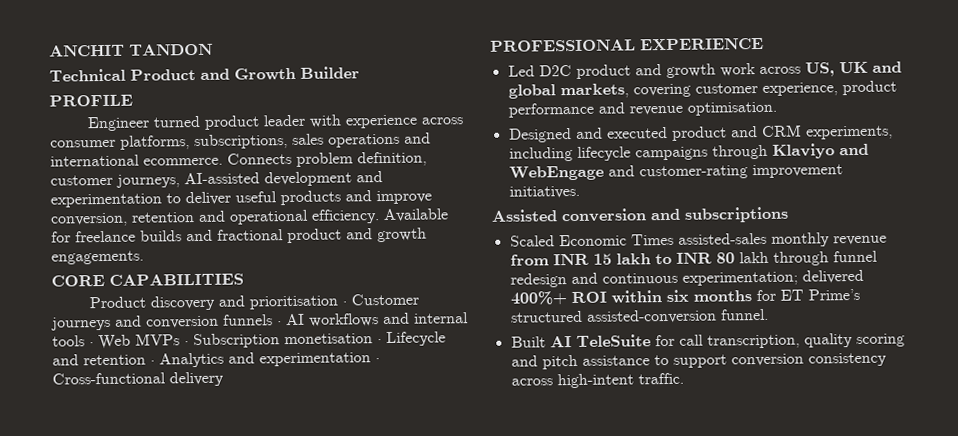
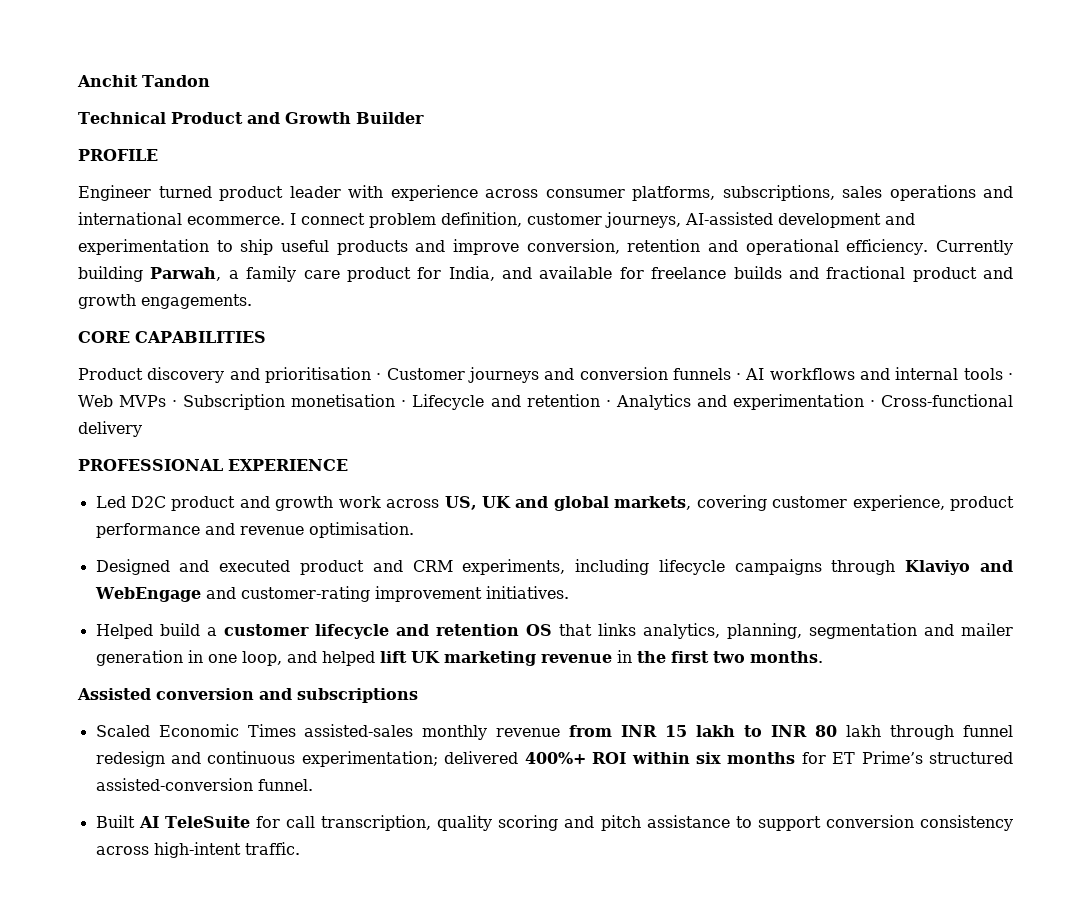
[49,43,213,57] ANCHIT TANDON -> [77,75,210,87] Anchit Tandon
[227,152,292,165] Connects -> [290,213,365,225] I connect
[185,191,231,206] deliver -> [240,239,274,255] ship
[383,208,449,223] Available -> [936,240,1013,255] [78,266,613,282] Currently building Parwah, a family care product for India, and available
(580, 192) none -> [95,623,1014,639] [95,650,823,666] // Helped build a customer lifecycle and retention OS that links analytics, planning, segmentation and mailer generation in one loop, and helped lift UK marketing revenue in the first two months.

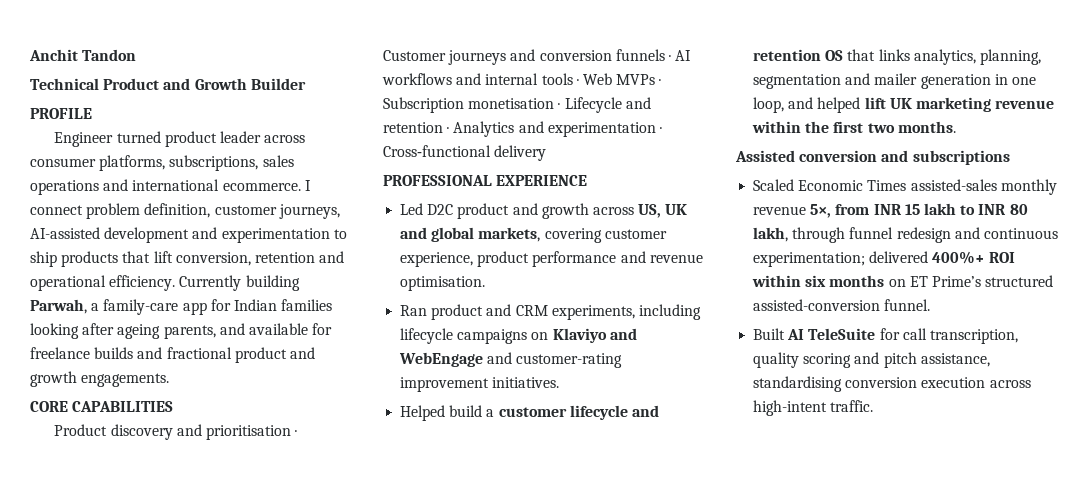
[348,185,478,201] with experience -> (261, 137) none
[281,239,520,255] useful products and improve -> [61,251,173,267] products that lift
[246,266,495,282] family care product for India, -> [103,299,333,315] [30,323,216,339] family-care app for Indian families looking after ageing parents,
[338,496,381,508] work -> (589, 211) none
[95,559,291,575] Designed and executed -> [400,305,428,316] Ran
[831,560,896,575] through -> [531,332,549,340] on
[616,650,632,663] in -> [752,121,802,133] within
(561, 732) none -> [810,204,832,218] 5×,
[846,725,882,737] lakh -> [753,227,789,242] lakh,
[801,752,826,764] for -> [888,279,906,287] on
[646,815,1013,831] assistance to support conversion consistency -> [920,353,990,367] [753,376,986,392] assistance, standardising conversion execution

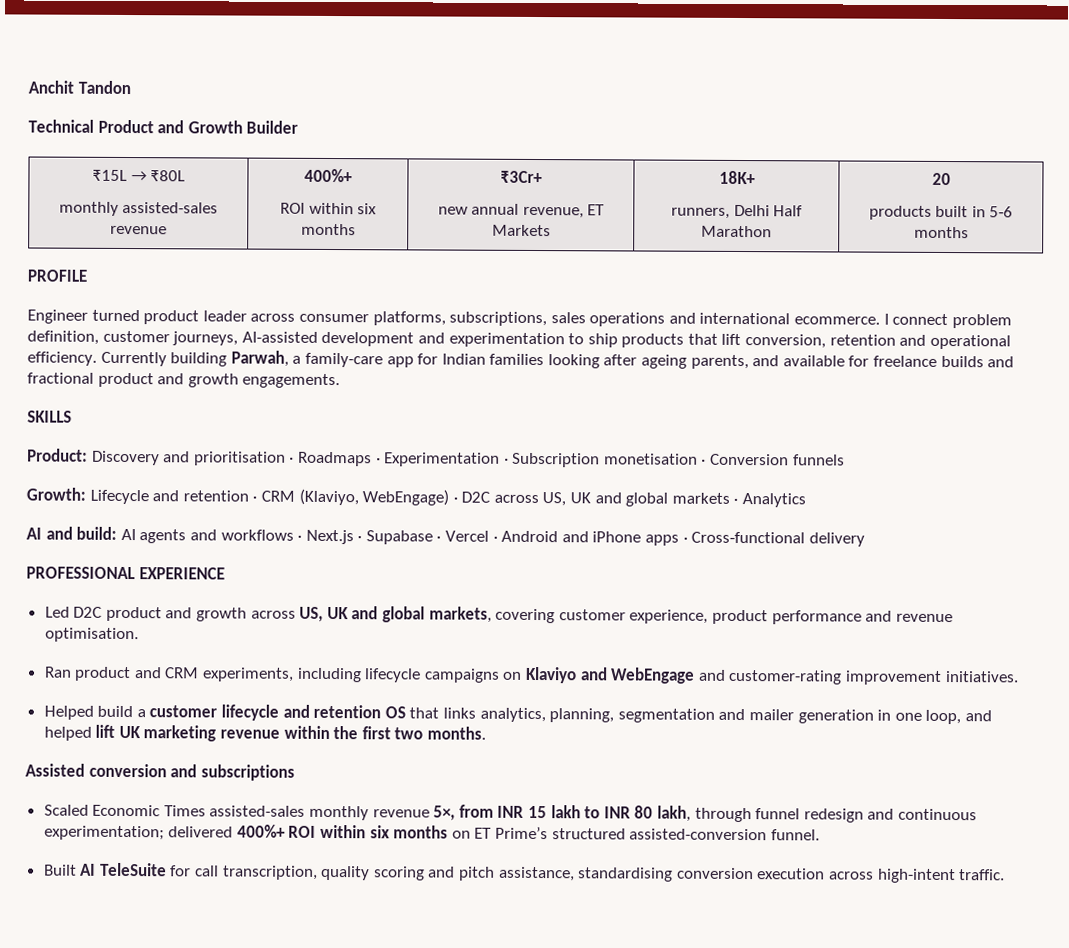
(306, 84) none -> [91,169,186,182] [58,201,219,216] [110,225,167,235] [304,168,354,183] [279,202,378,215] [300,223,356,236] [500,170,543,184] [437,203,606,219] [491,224,551,237] [718,170,756,185] [670,204,804,219] [701,225,772,238] [931,172,951,186] [868,205,1014,220] [913,226,969,239] // ₹15L → ₹80L // monthly assisted-sales revenue | 400%+ // ROI within six months | ₹3Cr+ // new annual revenue, ET Markets | 18K+ // runners, Delhi Half Marathon | 20 // products built in 5‑6 months
[30,401,174,412] [54,424,298,440] [383,49,692,65] [382,73,656,85] CORE CAPABILITIES // Product discovery and prioritisation · Customer journeys and conversion funnels · AI workflows and internal tools · Web MVPs -> [27,410,72,423] [27,448,501,467] SKILLS // Product: Discovery and prioritisation · Roadmaps · Experimentation
(561, 106) none -> [710,453,845,466] [26,487,86,501] Conversion funnels // Growth:
[453,121,656,137] Analytics and experimentation -> [260,488,807,508] [26,526,680,546] CRM (Klaviyo, WebEngage) · D2C across US, UK and global markets · Analytics // AI and build: AI agents and workflows · Next.js · Supabase · Vercel · Android and iPhone apps

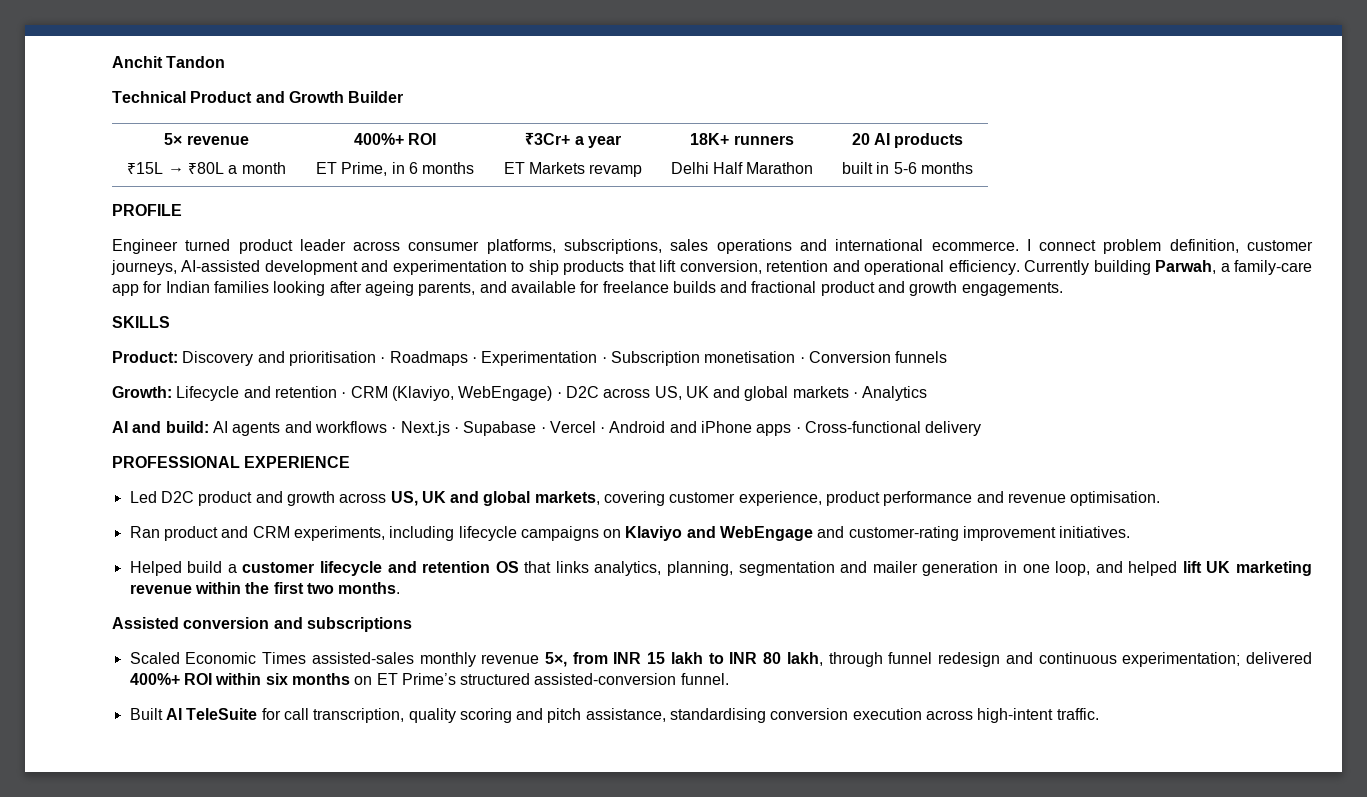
(299, 127) none -> [164,133,249,145] 5× revenue //
[58,201,219,216] [110,225,167,235] [304,168,354,183] [279,202,378,215] // monthly assisted-sales revenue | 400%+ // ROI within six -> [228,162,286,174] [353,133,437,145] [315,162,418,176] a month | 400%+ ROI // ET Prime, in 6
[437,203,584,219] // new annual revenue, -> [574,135,621,148] a year //
(551, 230) none -> [589,164,643,177] revamp
[670,207,730,219] // runners, -> [733,135,794,145] runners //
[868,205,932,220] // products -> [874,133,964,148] AI products //

